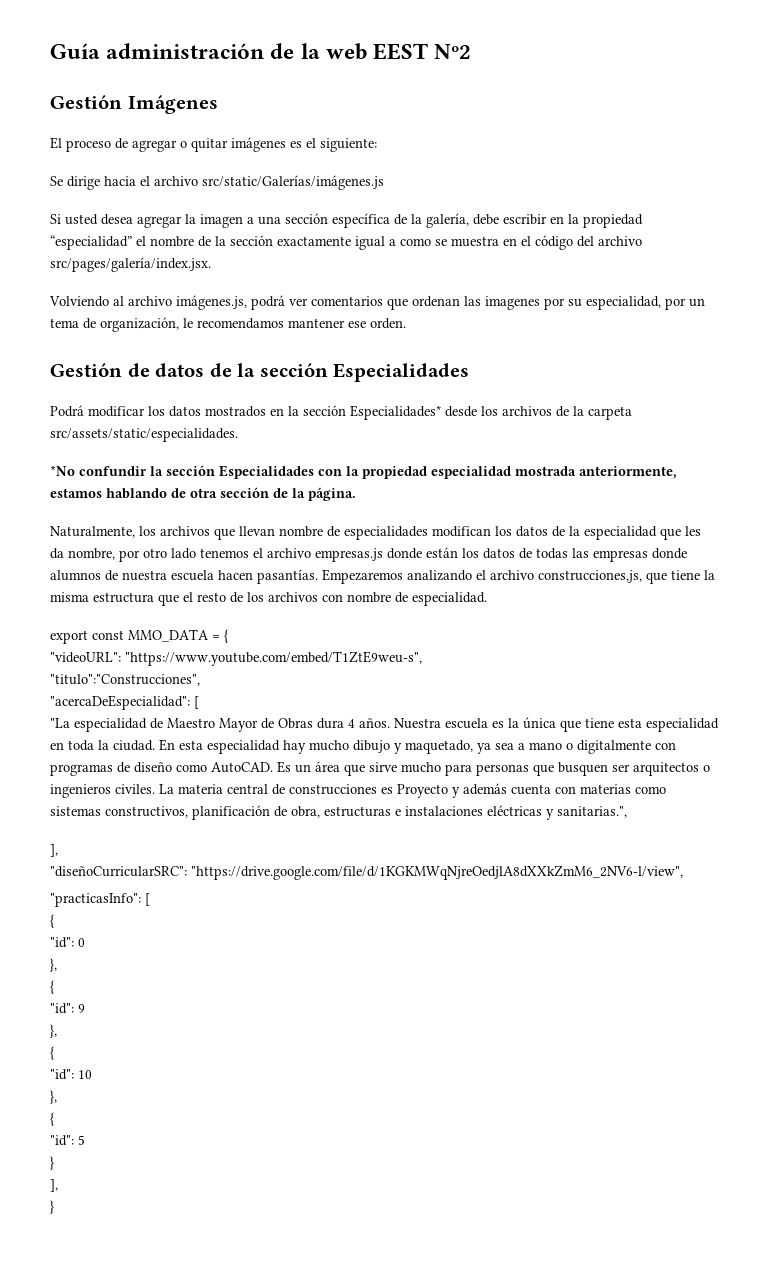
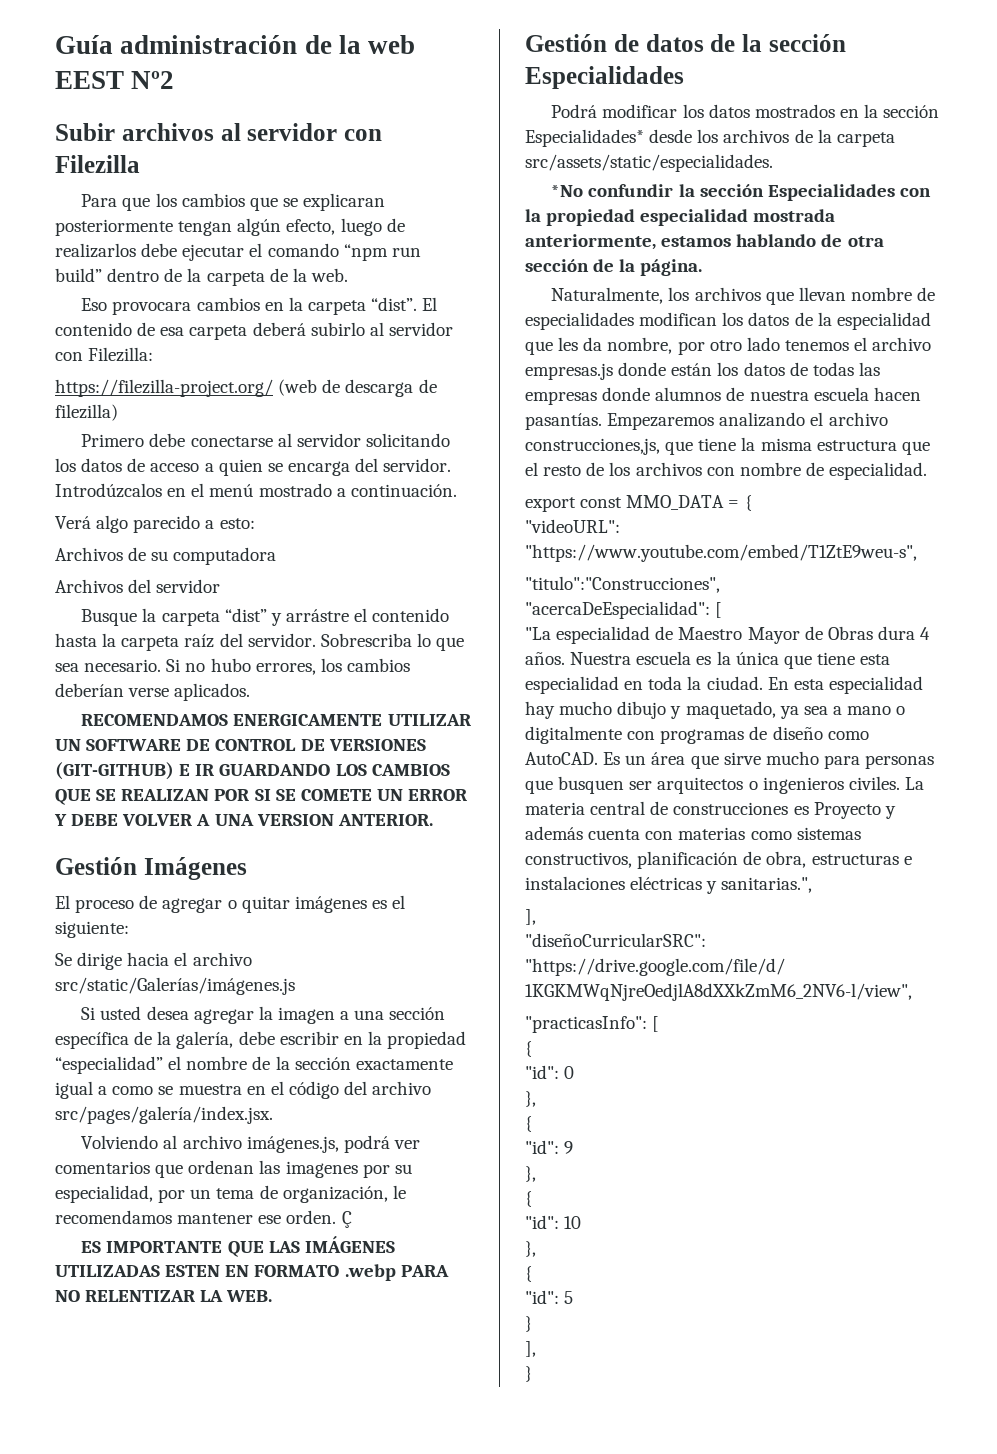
(472, 51) none -> [55,123,382,141] [55,155,140,173] [81,193,386,211] [55,218,405,236] [55,243,421,261] [55,268,348,286] [81,297,438,315] [55,322,453,340] [55,347,154,362] [55,379,437,397] [55,404,118,421] [81,433,450,447] [55,458,452,476] [55,483,457,498] [55,515,255,533] [55,547,277,565] [55,579,221,593] [81,608,450,626] [55,633,465,651] [55,658,410,675] [55,683,251,701] [81,714,471,726] [55,739,426,751] [55,762,450,780] [55,789,468,805] [54,814,433,826] // Subir archivos al servidor con Filezilla // Para que los cambios que se explicaran posteriormente tengan algún efecto, luego de realizarlos debe ejecutar el comando “npm run build” dentro de la carpeta de la web. // Eso provocara cambios en la carpeta “dist”. El contenido de esa carpeta deberá subirlo al servidor con Filezilla: // https://filezilla-project.org/ (web de descarga de filezilla) // Primero debe conectarse al servidor solicitando los datos de acceso a quien se encarga del servidor. Introdúzcalos en el menú mostrado a continuación. // Verá algo parecido a esto: // Archivos de su computadora // Archivos del servidor // Busque la carpeta “dist” y arrástre el contenido hasta la carpeta raíz del servidor. Sobrescriba lo que sea necesario. Si no hubo errores, los cambios deberían verse aplicados. // RECOMENDAMOS ENERGICAMENTE UTILIZAR UN SOFTWARE DE CONTROL DE VERSIONES (GIT-GITHUB) E IR GUARDANDO LOS CAMBIOS QUE SE REALIZAN POR SI SE COMETE UN ERROR Y DEBE VOLVER A UNA VERSION ANTERIOR.
(406, 323) none -> [341,1211,352,1228] [81,1236,395,1257] [55,1264,449,1281] [55,1290,273,1302] Ç // ES IMPORTANTE QUE LAS IMÁGENES UTILIZADAS ESTEN EN FORMATO .webp PARA NO RELENTIZAR LA WEB.

